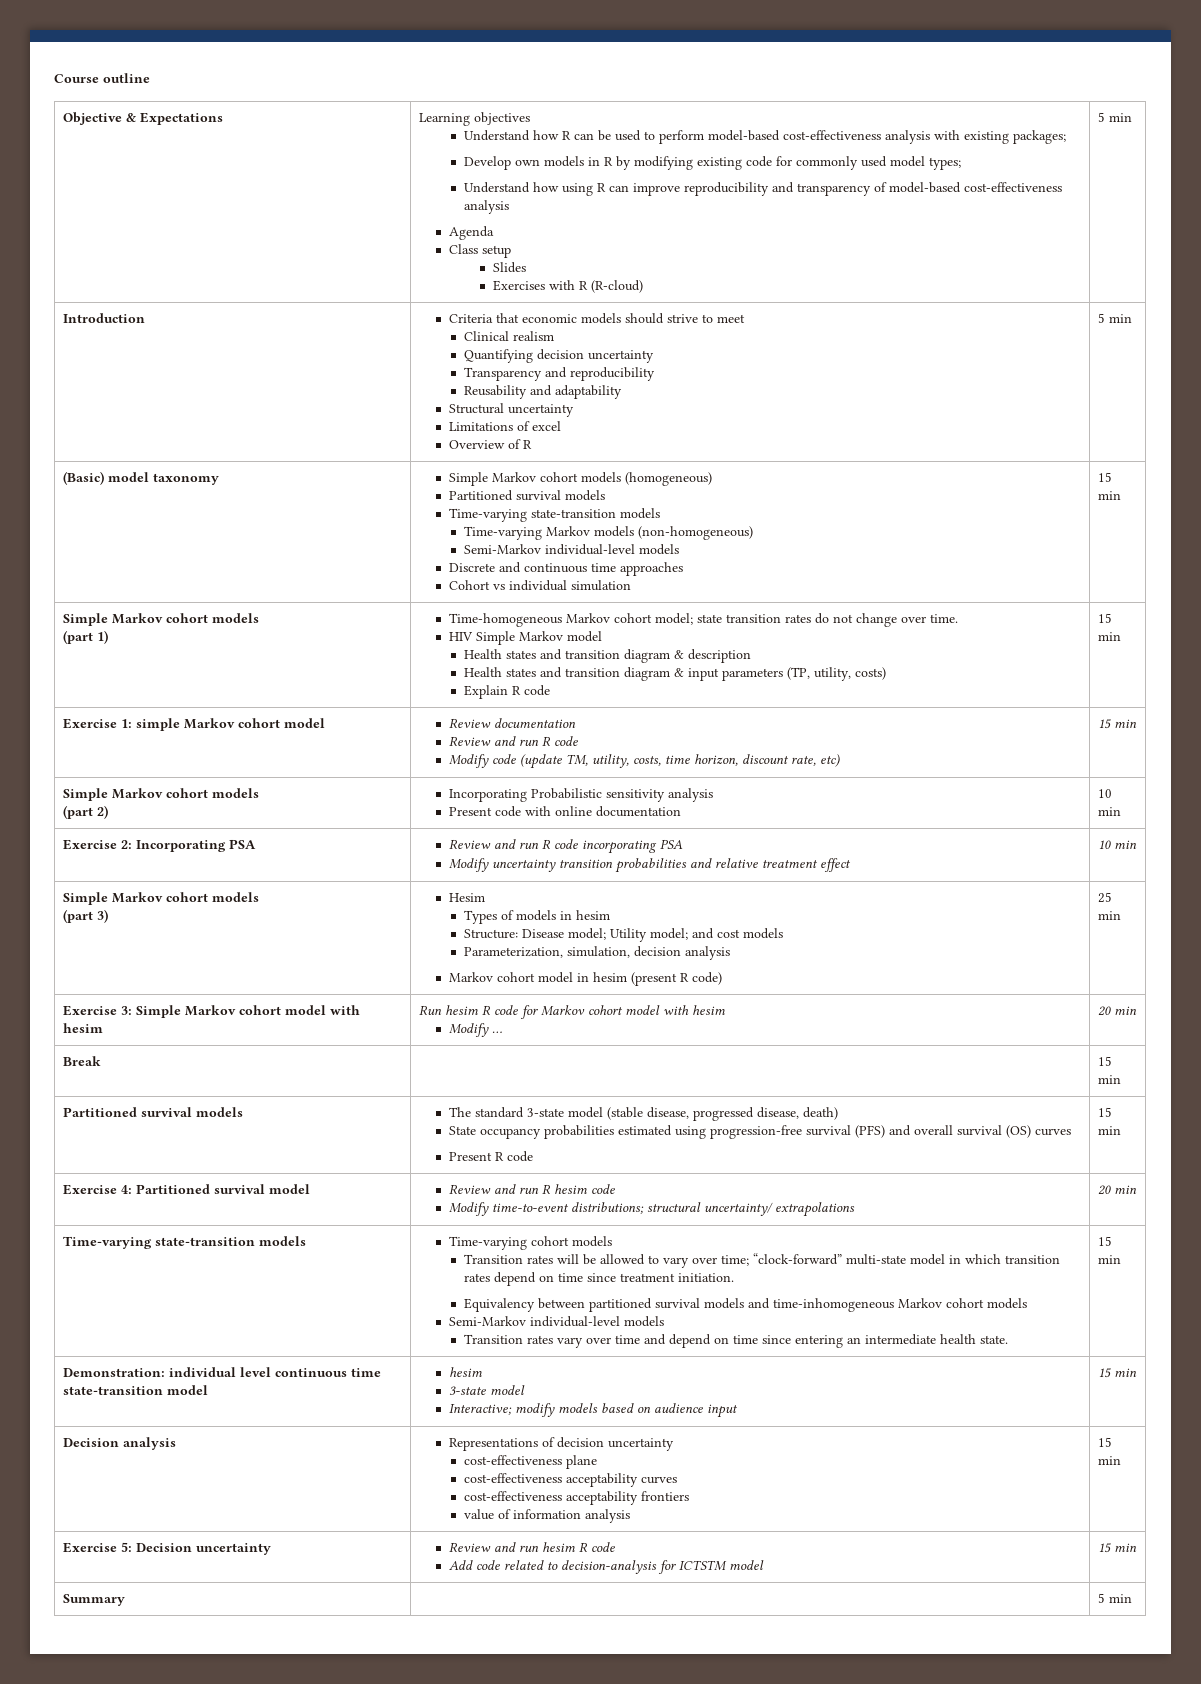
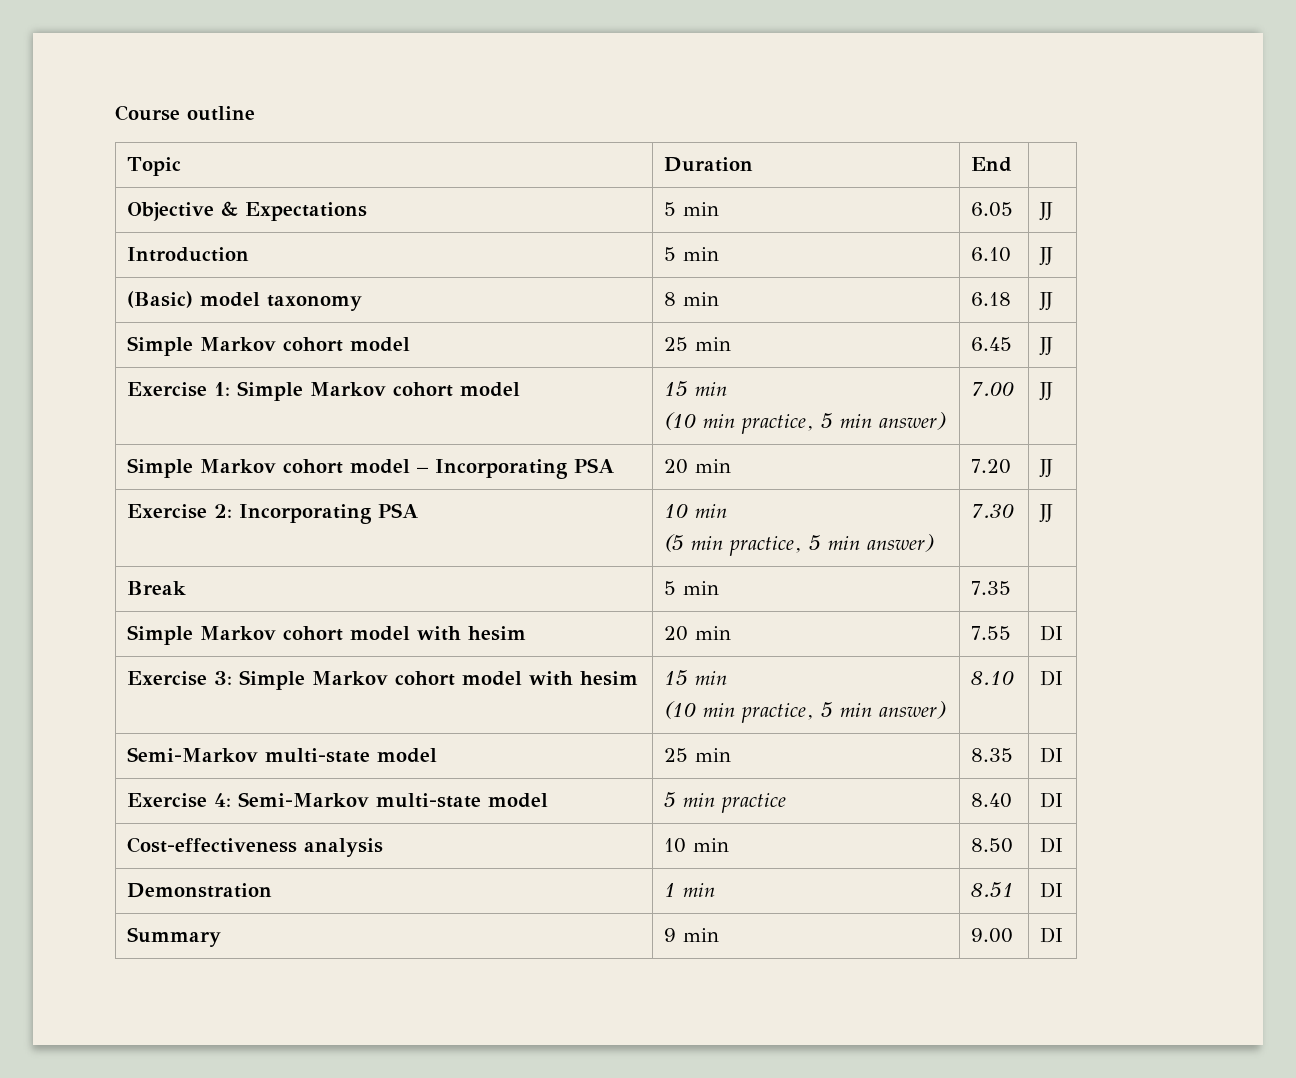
(150, 78) none -> [127,157,182,176] [664,157,754,172] [971,157,1013,172] // Topic | Duration | End |
[418,112,530,126] [463,130,1066,144] [463,156,961,170] [463,182,1062,196] [463,200,509,214] [448,226,494,240] [448,244,511,258] [492,262,526,273] [492,280,643,293] [1097,112,1132,122] [62,313,145,323] [448,313,745,324] [463,331,554,341] [463,349,654,363] [463,367,655,381] [463,385,622,399] [448,403,574,417] [448,421,561,431] [448,439,532,449] [1097,313,1132,323] [62,471,219,485] [448,472,712,486] [448,490,605,501] [448,508,660,522] [463,526,753,540] [463,544,679,555] [448,562,683,576] [448,580,631,591] [1097,472,1112,482] [1097,491,1121,500] [62,613,259,626] [62,630,108,644] [448,613,958,627] [448,631,602,645] [463,649,751,663] [463,667,886,681] [463,685,550,699] [1097,613,1112,623] [1097,632,1121,641] Learning objectives // Understand how R can be used to perform model-based cost-effectiveness analysis with existing packages; // Develop own models in R by modifying existing code for commonly used model types; // Understand how using R can improve reproducibility and transparency of model-based cost-effectiveness analysis // Agenda // Class setup // Slides // Exercises with R (R-cloud) | 5 min // Introduction | Criteria that economic models should strive to meet // Clinical realism // Quantifying decision uncertainty // Transparency and reproducibility // Reusability and adaptability // Structural uncertainty // Limitations of excel // Overview of R | 5 min // (Basic) model taxonomy | Simple Markov cohort models (homogeneous) // Partitioned survival models // Time-varying state-transition models // Time-varying Markov models (non-homogeneous) // Semi-Markov individual-level models // Discrete and continuous time approaches // Cohort vs individual simulation | 15 min // Simple Markov cohort models // (part 1) | Time-homogeneous Markov cohort model; state transition rates do not change over time. // HIV Simple Markov model // Health states and transition diagram & description // Health states and transition diagram & input parameters (TP, utility, costs) // Explain R code | 15 min -> [664,202,720,216] [971,202,1014,217] [1039,202,1054,221] [127,247,250,262] [664,247,720,261] [971,247,1012,262] [1039,247,1054,266] [127,291,363,311] [664,292,720,306] [971,292,1012,306] [1039,292,1054,311] [127,336,411,356] [664,337,732,351] [971,337,1013,351] [1039,337,1054,356] 5 min | 6.05 | JJ // Introduction | 5 min | 6.10 | JJ // (Basic) model taxonomy | 8 min | 6.18 | JJ // Simple Markov cohort model | 25 min | 6.45 | JJ
[135,718,325,731] [448,718,576,728] [448,736,578,746] [448,754,840,769] [1097,719,1137,729] [62,788,259,801] [62,805,108,819] [448,788,713,802] [448,806,681,817] [1097,789,1112,798] [1097,807,1121,816] [62,839,256,852] [448,839,683,854] [448,858,851,873] [1097,840,1137,849] [62,892,259,905] [62,909,108,923] [448,893,485,902] [463,910,610,924] [463,928,783,942] [463,946,730,960] [448,972,722,986] [1097,892,1112,903] [1097,911,1121,920] simple Markov cohort model | Review documentation // Review and run R code // Modify code (update TM, utility, costs, time horizon, discount rate, etc) | 15 min // Simple Markov cohort models // (part 2) | Incorporating Probabilistic sensitivity analysis // Present code with online documentation | 10 min // Exercise 2: Incorporating PSA | Review and run R code incorporating PSA // Modify uncertainty transition probabilities and relative treatment effect | 10 min // Simple Markov cohort models // (part 3) | Hesim // Types of models in hesim // Structure: Disease model; Utility model; and cost models // Parameterization, simulation, decision analysis // Markov cohort model in hesim (present R code) | 25 min -> [237,381,521,401] [664,381,728,397] [664,412,947,434] [971,382,1015,396] [1039,382,1054,401] [127,458,615,479] [664,459,732,474] [971,459,1012,474] [1039,459,1054,478] [127,503,419,524] [664,504,728,518] [664,534,935,556] [971,504,1015,518] [1039,504,1054,523] [127,581,187,595] [664,581,720,595] [971,581,1012,595] [127,625,527,645] [664,626,732,641] [971,626,1012,640] [1040,625,1064,641] Simple Markov cohort model | 15 min // (10 min practice, 5 min answer) | 7.00 | JJ // Simple Markov cohort model – Incorporating PSA | 20 min | 7.20 | JJ // Exercise 2: Incorporating PSA | 10 min // (5 min practice, 5 min answer) | 7.30 | JJ // Break | 5 min | 7.35 | // Simple Markov cohort model with hesim | 20 min | 7.55 | DI
[418,1005,725,1019] [448,1023,502,1037] [1097,1006,1137,1016] [62,1056,101,1066] [1097,1056,1112,1066] [1097,1075,1121,1084] [62,1107,243,1117] [448,1107,838,1121] [448,1125,1071,1139] [448,1151,533,1162] [1097,1107,1112,1117] [1097,1126,1121,1135] Run hesim R code for Markov cohort model with hesim // Modify … | 20 min // Break | | 15 min // Partitioned survival models | The standard 3-state model (stable disease, progressed disease, death) // State occupancy probabilities estimated using progression-free survival (PFS) and overall survival (OS) curves // Present R code | 15 min -> [664,670,728,686] [664,701,947,723] [971,671,1015,685] [1040,670,1064,686] [127,747,438,763] [664,748,732,762] [971,748,1014,762] [1040,747,1064,763] 15 min // (10 min practice, 5 min answer) | 8.10 | DI // Semi-Markov multi-state model | 25 min | 8.35 | DI
[135,1184,310,1194] [448,1184,615,1194] [448,1202,855,1217] [1097,1185,1137,1195] [62,1236,306,1249] [448,1236,612,1250] [463,1253,1060,1268] [463,1272,734,1286] [463,1298,1027,1312] [448,1316,664,1327] [463,1334,1008,1348] [1097,1236,1112,1246] [1097,1255,1121,1264] [62,1367,381,1377] [62,1385,208,1395] [448,1367,482,1377] [448,1385,525,1395] [448,1403,738,1418] [1097,1368,1137,1378] [62,1437,176,1450] [448,1437,674,1451] [463,1455,597,1469] [463,1473,677,1487] [463,1491,689,1505] [463,1509,630,1523] [1097,1437,1112,1447] [1097,1456,1121,1465] [62,1542,271,1555] [448,1542,615,1552] [448,1560,764,1574] [1097,1543,1137,1553] [62,1594,125,1606] [1097,1593,1132,1603] Partitioned survival model | Review and run R hesim code // Modify time-to-event distributions; structural uncertainty/ extrapolations | 20 min // Time-varying state-transition models | Time-varying cohort models // Transition rates will be allowed to vary over time; “clock-forward” multi-state model in which transition rates depend on time since treatment initiation. // Equivalency between partitioned survival models and time-inhomogeneous Markov cohort models // Semi-Markov individual-level models // Transition rates vary over time and depend on time since entering an intermediate health state. | 15 min // Demonstration: individual level continuous time state-transition model | hesim // 3-state model // Interactive; modify models based on audience input | 15 min // Decision analysis | Representations of decision uncertainty // cost-effectiveness plane // cost-effectiveness acceptability curves // cost-effectiveness acceptability frontiers // value of information analysis | 15 min // Exercise 5: Decision uncertainty | Review and run hesim R code // Add code related to decision-analysis for ICTSTM model | 15 min // Summary | | 5 min -> [238,792,549,808] [664,792,787,813] [971,793,1013,808] [1040,792,1064,808] [127,837,384,857] [664,838,730,853] [971,838,1014,853] [1040,837,1064,853] [127,883,273,898] [664,883,716,897] [971,882,1015,898] [1040,882,1064,898] [127,927,222,947] [664,928,720,942] [971,928,1014,943] [1040,927,1064,943] Semi-Markov multi-state model | 5 min practice | 8.40 | DI // Cost-effectiveness analysis | 10 min | 8.50 | DI // Demonstration | 1 min | 8.51 | DI // Summary | 9 min | 9.00 | DI

